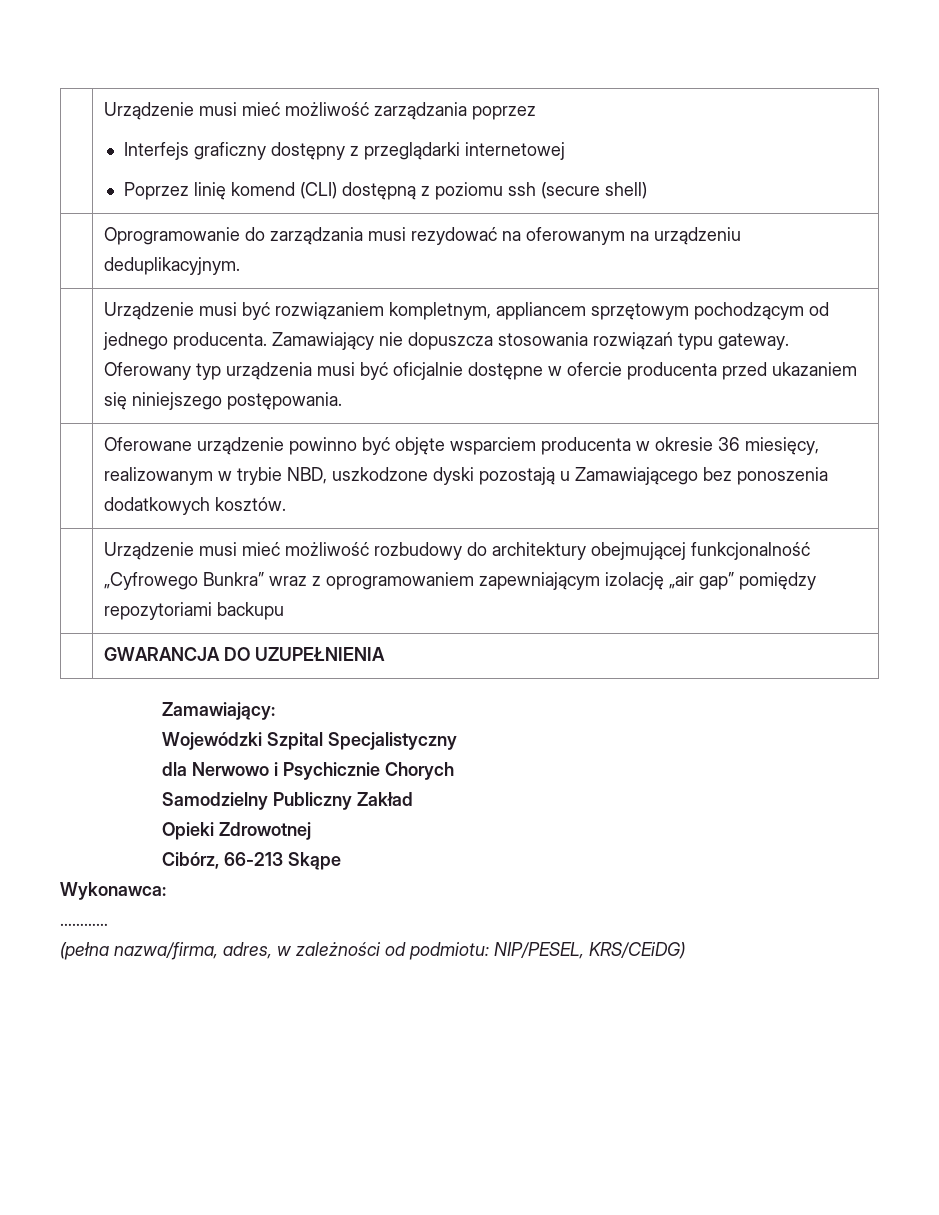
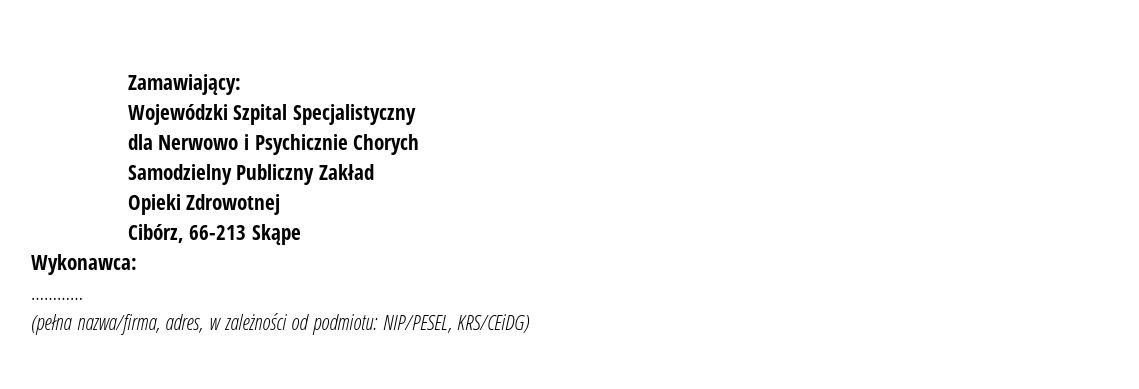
[103,102,536,120] [123,142,565,160] [123,182,647,200] [103,227,741,245] [103,257,240,275] [103,302,829,320] [102,332,789,350] [103,362,857,380] [103,392,342,410] [103,437,819,455] [103,467,828,485] [103,497,286,515] [103,542,810,560] [103,572,816,590] [103,602,284,620] [103,647,385,661] | Urządzenie musi mieć możliwość zarządzania poprzez // Interfejs graficzny dostępny z przeglądarki internetowej // Poprzez linię komend (CLI) dostępną z poziomu ssh (secure shell) // | Oprogramowanie do zarządzania musi rezydować na oferowanym na urządzeniu deduplikacyjnym. // | Urządzenie musi być rozwiązaniem kompletnym, appliancem sprzętowym pochodzącym od jednego producenta. Zamawiający nie dopuszcza stosowania rozwiązań typu gateway. Oferowany typ urządzenia musi być oficjalnie dostępne w ofercie producenta przed ukazaniem się niniejszego postępowania. // | Oferowane urządzenie powinno być objęte wsparciem producenta w okresie 36 miesięcy, realizowanym w trybie NBD, uszkodzone dyski pozostają u Zamawiającego bez ponoszenia dodatkowych kosztów. // | Urządzenie musi mieć możliwość rozbudowy do architektury obejmującej funkcjonalność „Cyfrowego Bunkra” wraz z oprogramowaniem zapewniającym izolację „air gap” pomiędzy repozytoriami backupu // | GWARANCJA DO UZUPEŁNIENIA // -> (127, 84) none

